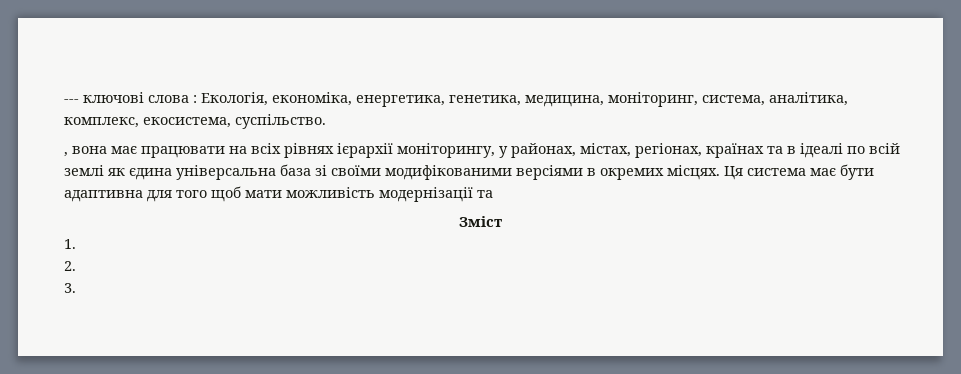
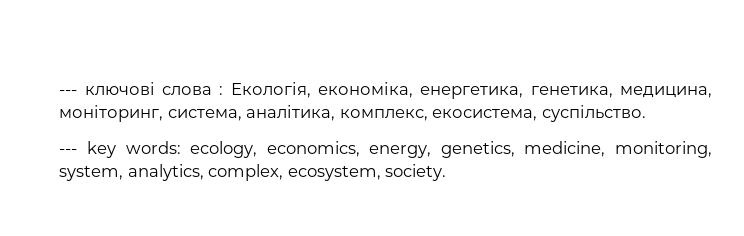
[64,143,901,158] [64,164,875,180] [64,186,494,202] [459,216,502,227] [64,239,77,249] [64,261,77,271] [64,283,77,293] , вона має працювати на всіх рівнях ієрархії моніторингу, у районах, містах, регіонах, країнах та в ідеалі по всій землі як єдина універсальна база зі своїми модифікованими версіями в окремих місцях. Ця система має бути адаптивна для того щоб мати можливість модернізації та // Зміст // 1. // 2. // 3. -> [59,141,712,158] [59,164,447,181] --- key words: ecology, economics, energy, genetics, medicine, monitoring, system, analytics, complex, ecosystem, society.

